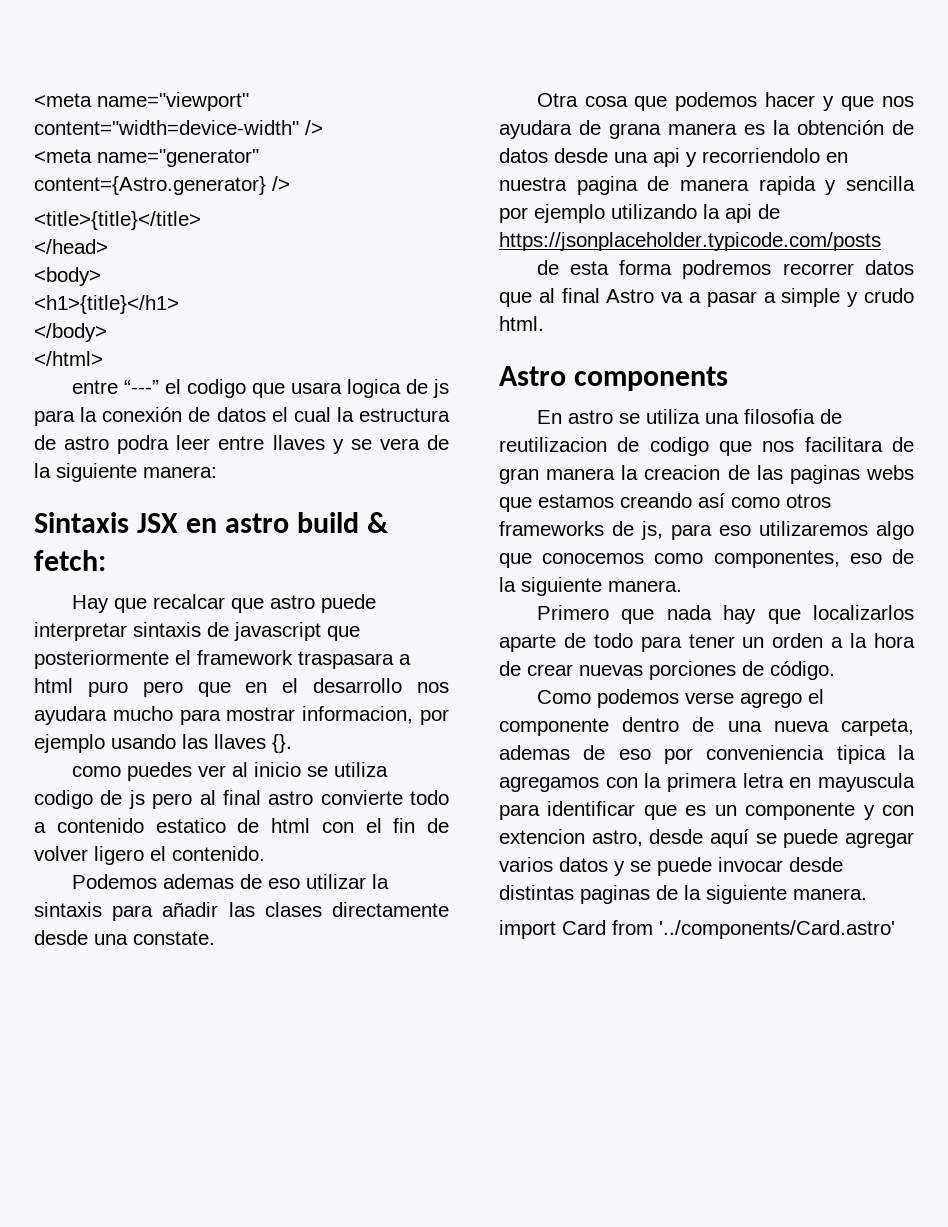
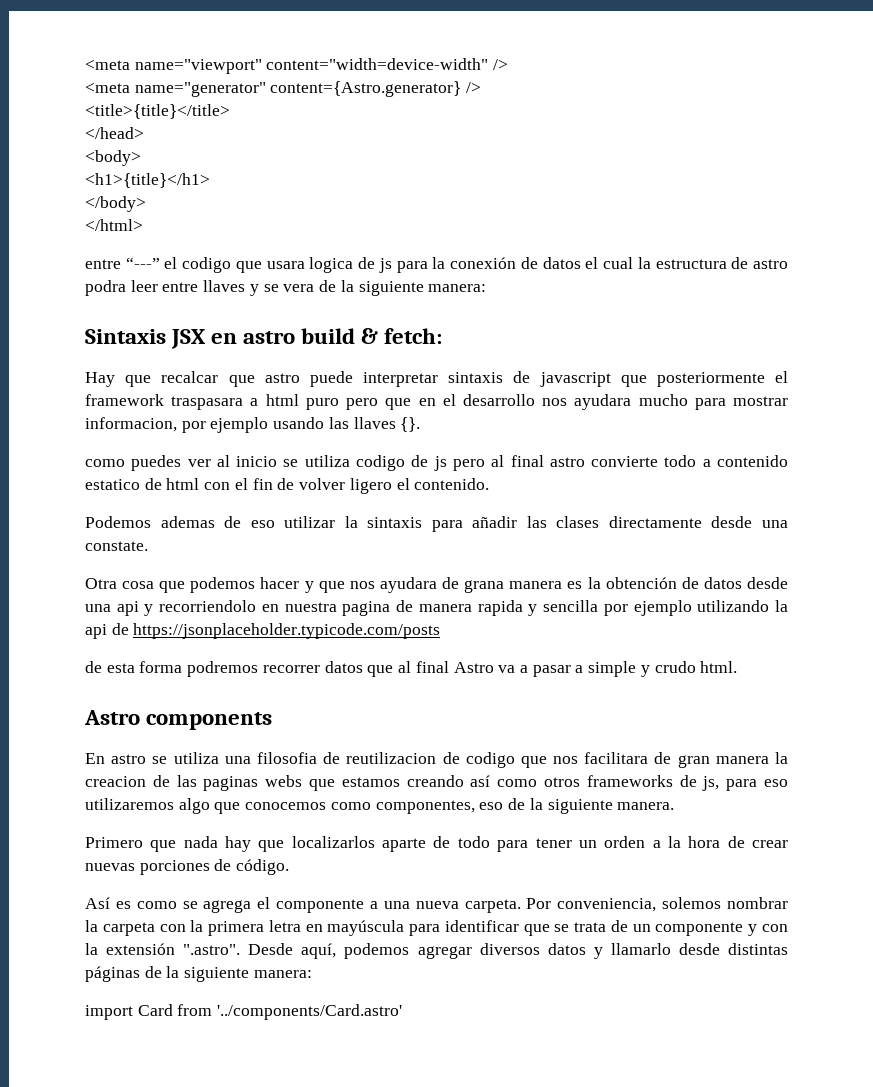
[536,689,824,708] [499,717,914,736] [499,745,915,764] [499,776,599,792] Como podemos verse agrego el componente dentro de una nueva carpeta, ademas de eso por conveniencia tipica la agregamos -> [85,897,788,913] [85,920,155,936] Así es como se agrega el componente a una nueva carpeta. Por conveniencia, solemos nombrar la carpeta
[818,773,915,792] mayuscula -> [327,920,405,936] mayúscula
[685,805,707,816] es -> [554,920,628,932] se trata de
[499,829,914,848] [499,857,783,876] extencion astro, desde aquí se puede agregar varios datos y se puede invocar -> [85,943,671,959] la extensión ".astro". Desde aquí, podemos agregar diversos datos y llamarlo
[580,885,867,904] paginas de la siguiente manera. -> [85,966,312,982] páginas de la siguiente manera:

